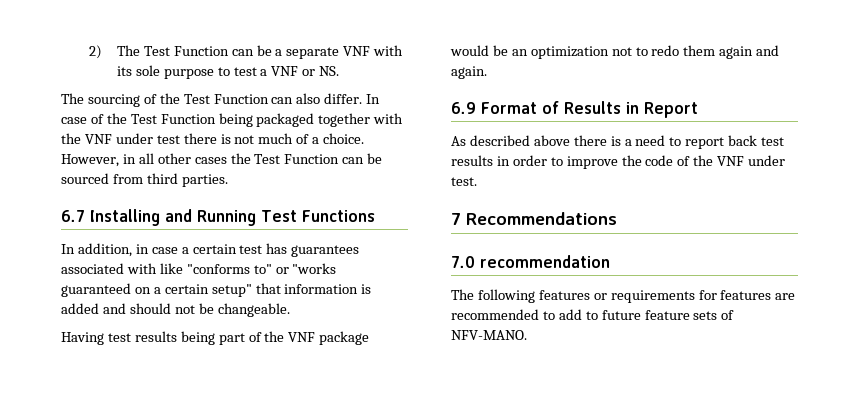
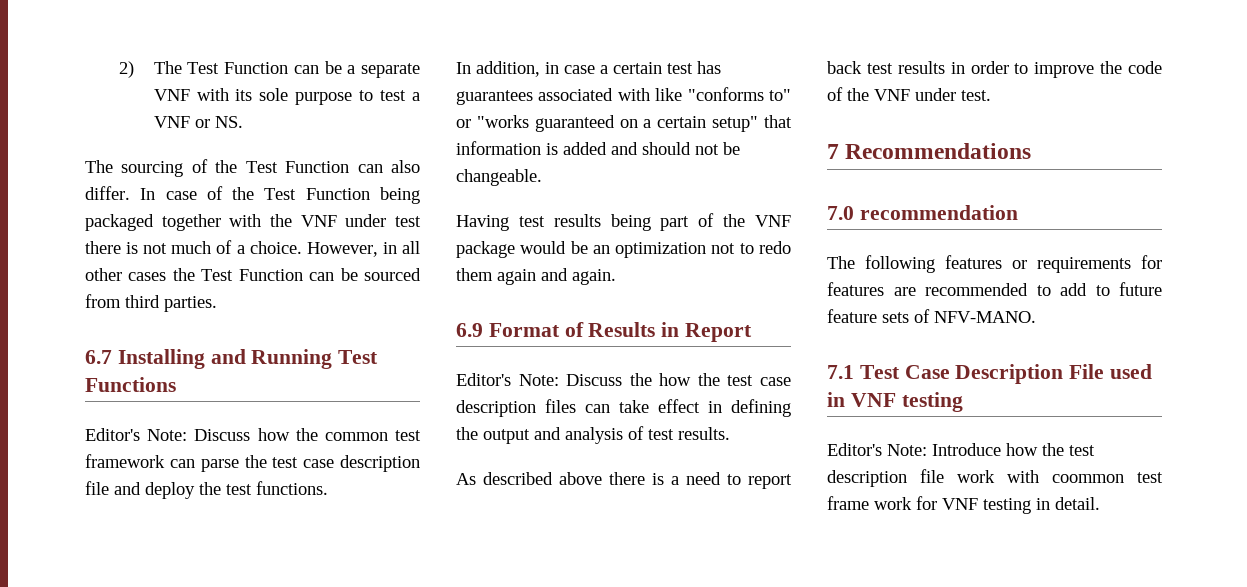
(375, 216) none -> [85,428,421,441] [85,454,420,472] [85,481,328,499] // Editor's Note: Discuss how the common test framework can parse the test case description file and deploy the test functions.
(698, 110) none -> [456,373,791,386] [456,399,791,417] [456,426,730,444] // Editor's Note: Discuss the how the test case description files can take effect in defining the output and analysis of test results.
(527, 335) none -> [827,364,1153,384] [827,392,963,412] [827,443,1095,456] [827,469,1163,487] [827,496,1100,514] // 7.1 Test Case Description File used in VNF testing // Editor's Note: Introduce how the test description file work with coommon test frame work for VNF testing in detail.

